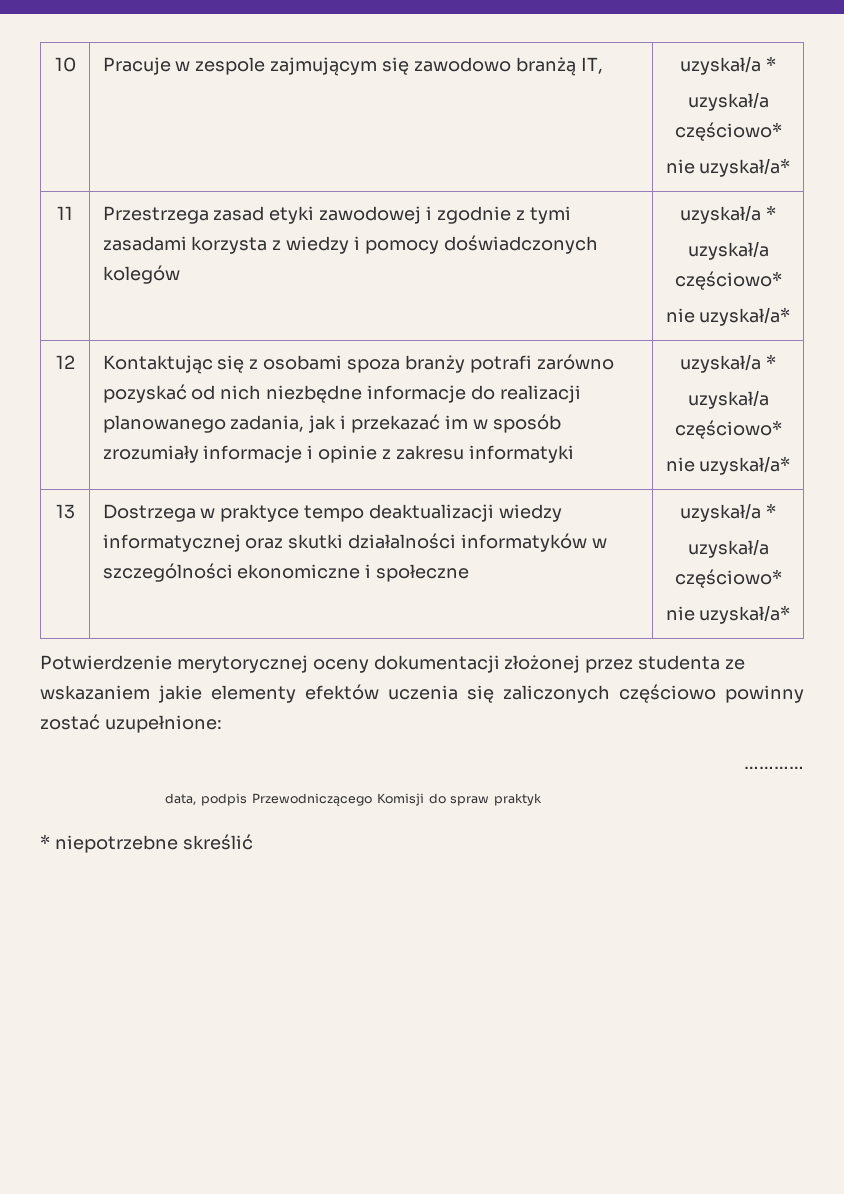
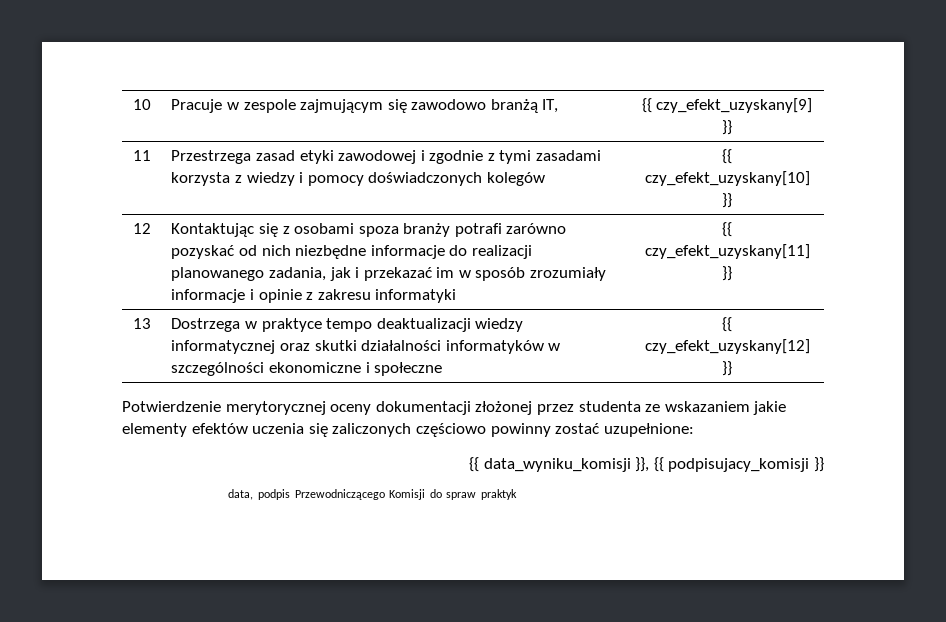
[680,56,776,75] [687,92,769,111] [674,122,782,141] [665,158,791,177] uzyskał/a * // uzyskał/a częściowo* // nie uzyskał/a* -> [641,98,813,113] [722,120,732,135] {{ czy_efekt_uzyskany[9] }}
[680,205,776,224] [687,241,769,260] [674,271,782,290] [665,307,791,326] uzyskał/a * // uzyskał/a częściowo* // nie uzyskał/a* -> [722,149,732,164] [644,171,810,186] [722,193,732,208] {{ czy_efekt_uzyskany[10] }}
[680,354,776,373] [687,390,769,409] [674,420,782,439] [665,456,791,475] uzyskał/a * // uzyskał/a częściowo* // nie uzyskał/a* -> [722,222,732,237] [644,244,810,259] [722,266,732,281] {{ czy_efekt_uzyskany[11] }}
[680,503,776,522] [687,539,769,558] [674,569,782,588] [665,605,791,624] uzyskał/a * // uzyskał/a częściowo* // nie uzyskał/a* -> [722,317,732,332] [644,339,810,354] [722,361,732,376] {{ czy_efekt_uzyskany[12] }}
[744,766,804,769] ………… -> [469,457,825,472] {{ data_wyniku_komisji }}, {{ podpisujacy_komisji }}
[40,834,253,853] // * niepotrzebne skreślić -> (517, 494) none

